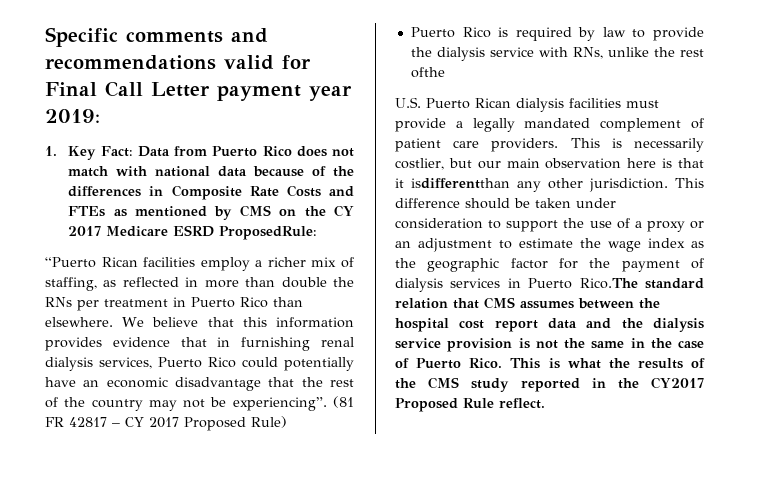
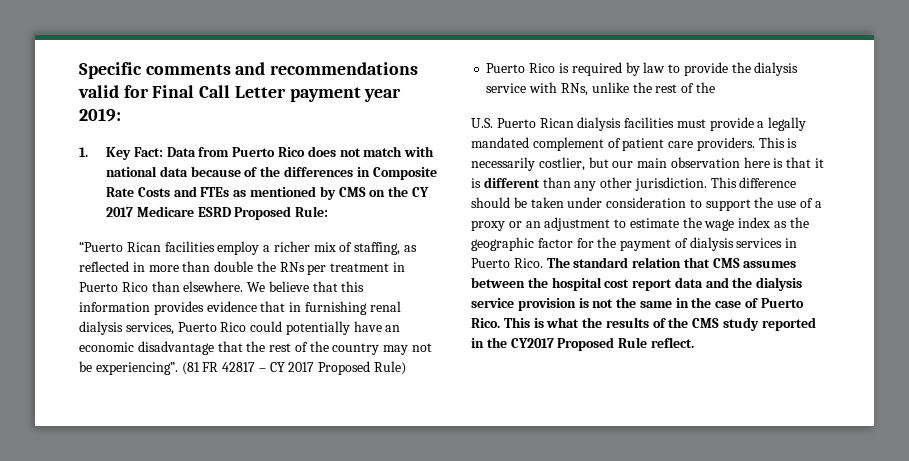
[219,226,318,240] ProposedRule: -> [234,206,329,220] Proposed Rule:
[410,67,445,78] ofthe -> [681,82,715,93] of the
[411,178,510,189] isdifferentthan -> [471,177,571,188] is different than
[579,278,638,289] Rico.The -> [513,257,570,268] Rico. The

